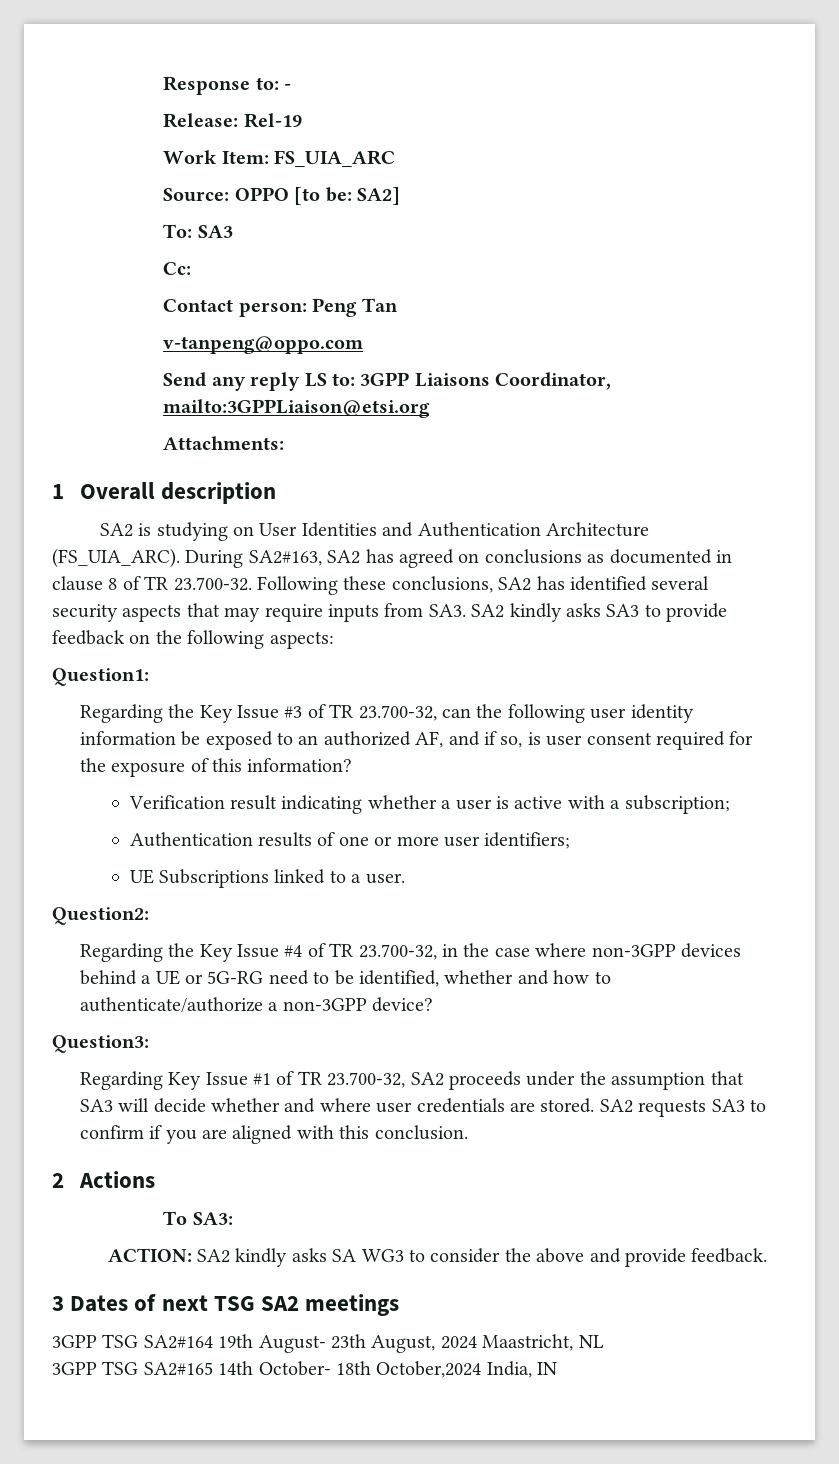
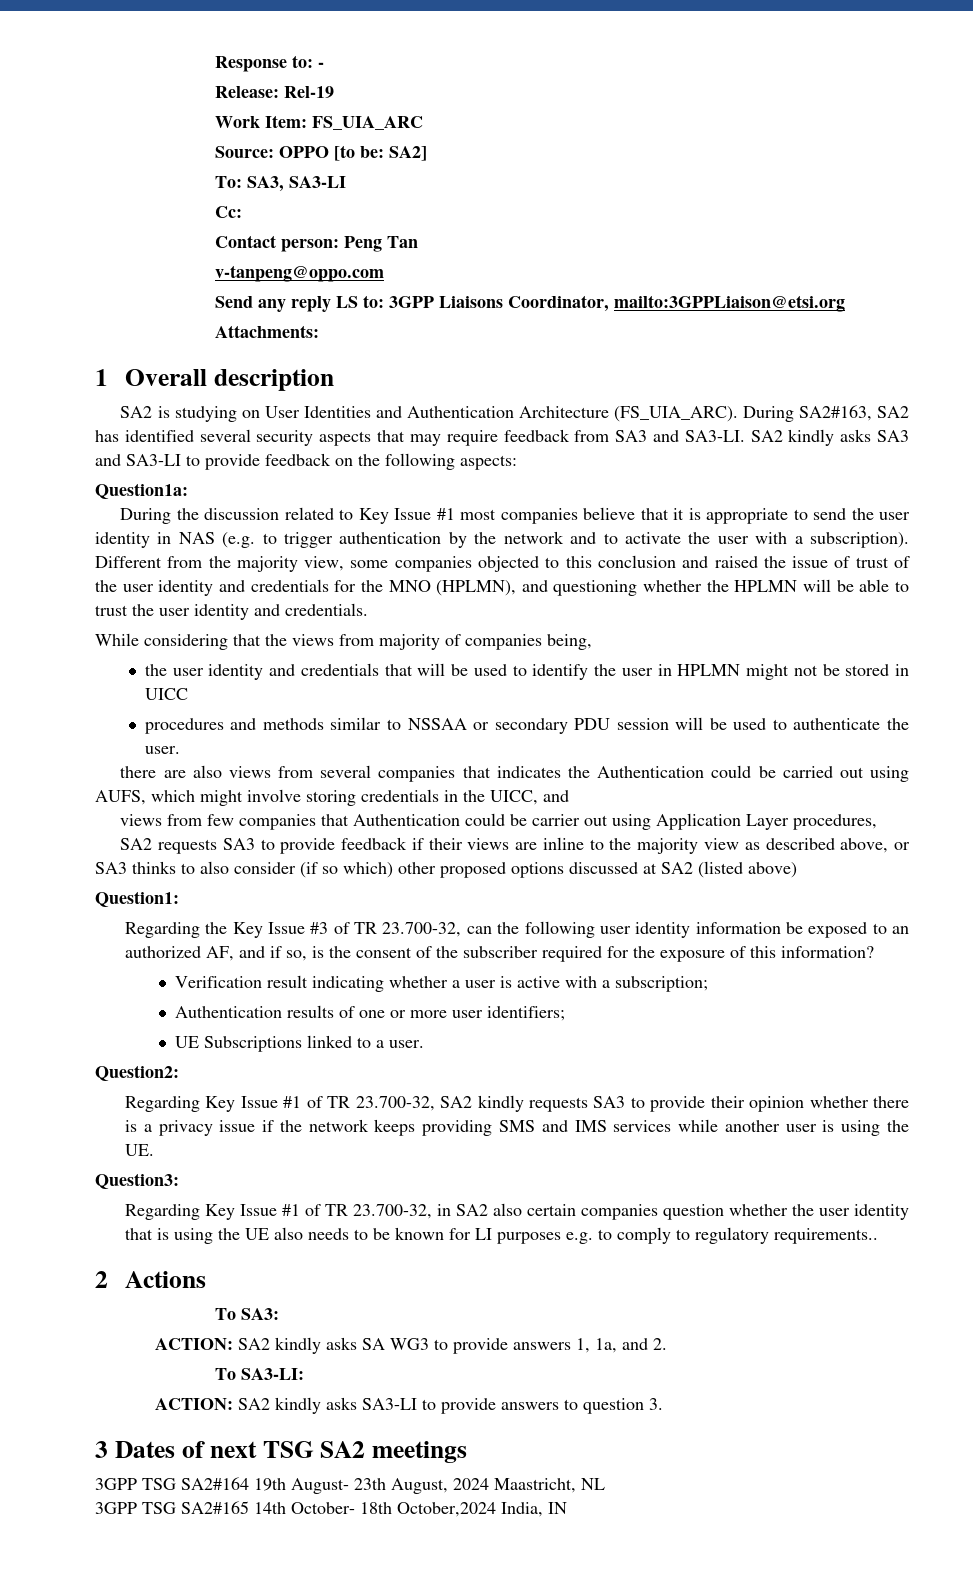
[197,225,233,238] SA3 -> [246,176,346,192] SA3, SA3-LI
[398,549,732,568] [52,576,565,595] agreed on conclusions as documented in clause 8 of TR 23.700-32. Following these conclusions, SA2 has -> (119, 436) none
[328,603,466,622] inputs from SA3. -> [503,429,745,442] feedback from SA3 and SA3-LI.
(640, 610) none -> [95,454,181,466] and SA3-LI
(334, 640) none -> [95,483,188,499] [120,507,910,524] [95,531,909,548] [95,555,910,572] [95,579,909,596] [95,603,368,620] [95,633,592,650] [144,663,909,680] [144,688,188,700] [144,717,910,734] [144,746,180,754] [120,765,909,782] [95,789,569,806] [120,813,878,830] [120,837,910,854] [95,861,797,878] // Question1a: // During the discussion related to Key Issue #1 most companies believe that it is appropriate to send the user identity in NAS (e.g. to trigger authentication by the network and to activate the user with a subscription). Different from the majority view, some companies objected to this conclusion and raised the issue of trust of the user identity and credentials for the MNO (HPLMN), and questioning whether the HPLMN will be able to trust the user identity and credentials. // While considering that the views from majority of companies being, // the user identity and credentials that will be used to identify the user in HPLMN might not be stored in UICC // procedures and methods similar to NSSAA or secondary PDU session will be used to authenticate the user. // there are also views from several companies that indicates the Authentication could be carried out using AUFS, which might involve storing credentials in the UICC, and // views from few companies that Authentication could be carrier out using Application Layer procedures, // SA2 requests SA3 to provide feedback if their views are inline to the majority view as described above, or SA3 thinks to also consider (if so which) other proposed options discussed at SA2 (listed above)
[546,732,652,746] user consent -> [328,946,538,958] the consent of the subscriber
[168,943,742,962] [79,970,611,987] [79,997,434,1013] the Key Issue #4 of TR 23.700-32, in the case where non-3GPP devices behind a UE or 5G-RG need to be identified, whether and how to authenticate/authorize a non-3GPP device? -> [205,1095,909,1112] [124,1119,909,1136] [124,1144,154,1156] Key Issue #1 of TR 23.700-32, SA2 kindly requests SA3 to provide their opinion whether there is a privacy issue if the network keeps providing SMS and IMS services while another user is using the UE.
[410,1071,744,1090] [79,1098,767,1117] [79,1125,468,1144] SA2 proceeds under the assumption that SA3 will decide whether and where user credentials are stored. SA2 requests SA3 to confirm if you are aligned with this conclusion. -> [436,1203,909,1220] [124,1227,878,1244] in SA2 also certain companies question whether the user identity that is using the UE also needs to be known for LI purposes e.g. to comply to regulatory requirements..
[430,1248,768,1267] consider the above and provide feedback. -> [452,1338,667,1354] [214,1368,304,1380] [154,1397,663,1414] provide answers 1, 1a, and 2. // To SA3-LI: // ACTION: SA2 kindly asks SA3-LI to provide answers to question 3.

